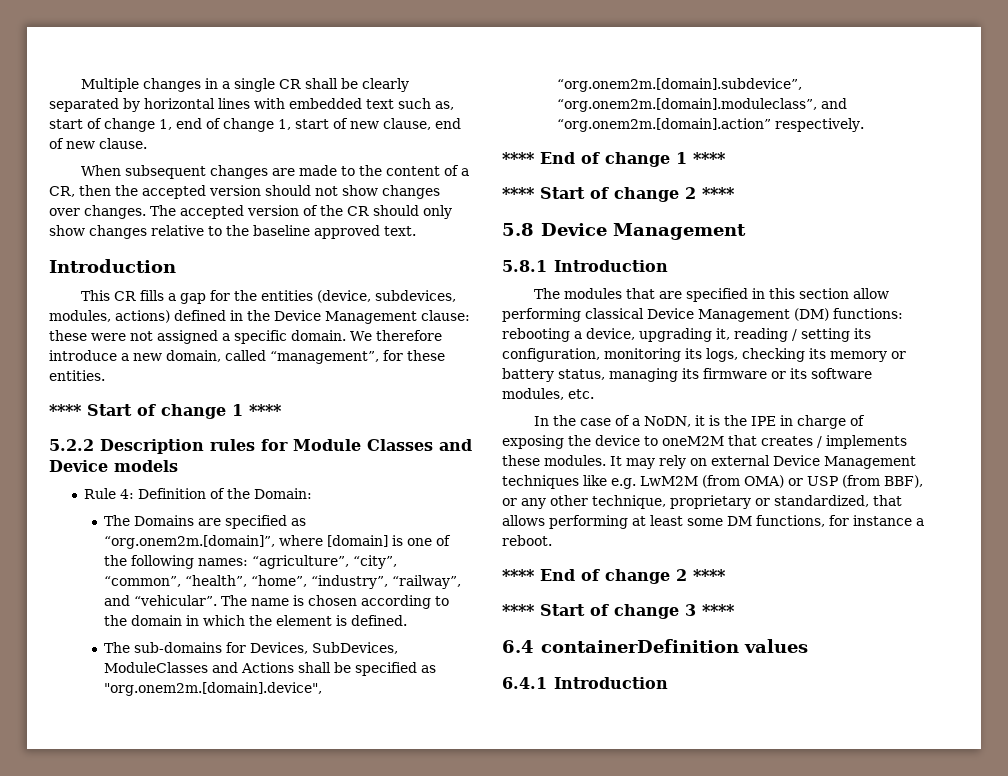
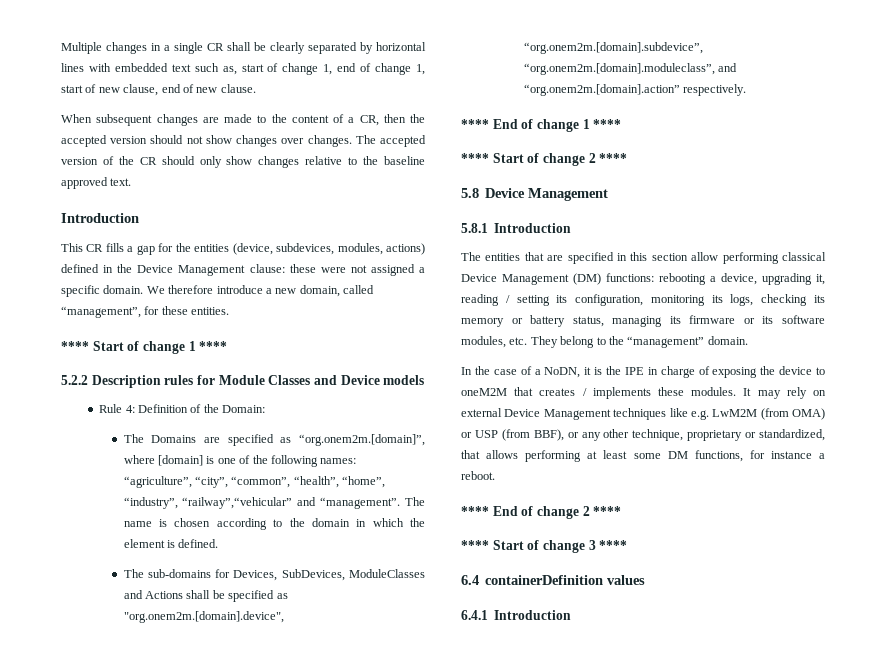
[391,575,461,589] [103,595,217,606] “railway”, and “vehicular”. -> [182,497,401,509] “railway”,“vehicular” and “management”.
[564,288,623,299] modules -> [485,253,521,261] entities
(594, 394) none -> [530,336,748,348] They belong to the “management” domain.

